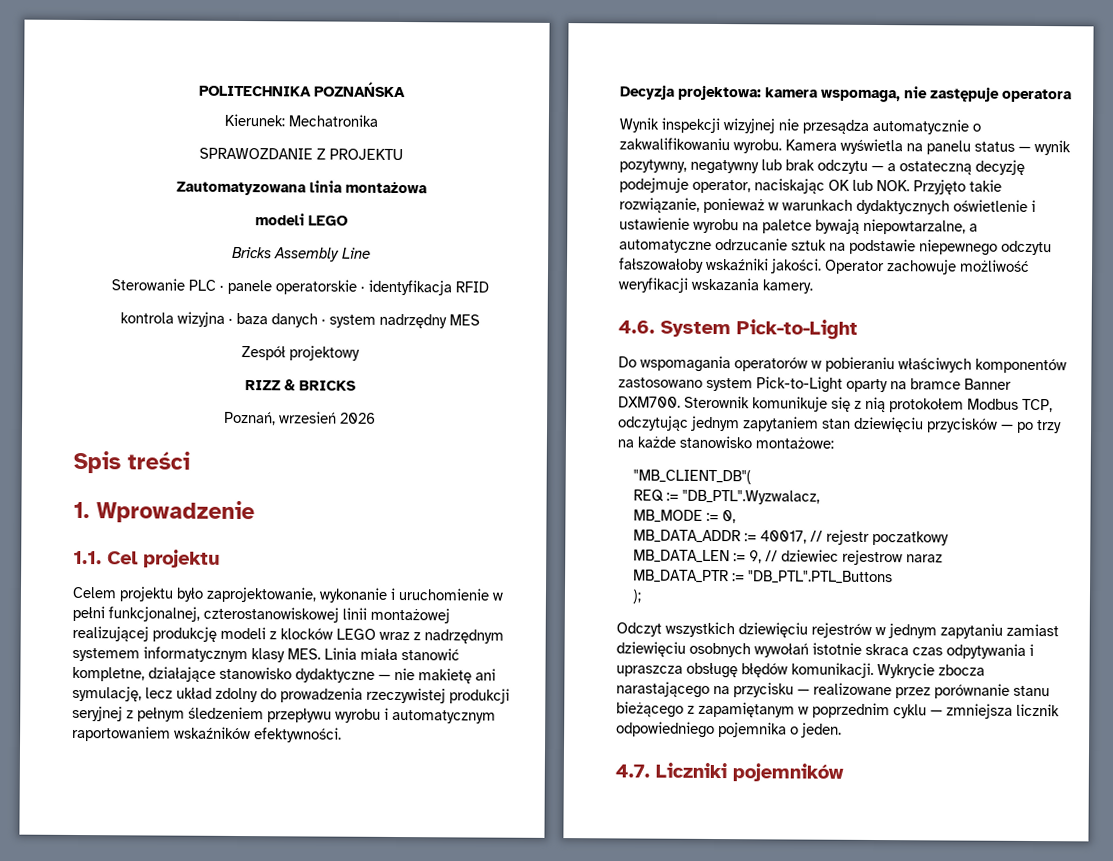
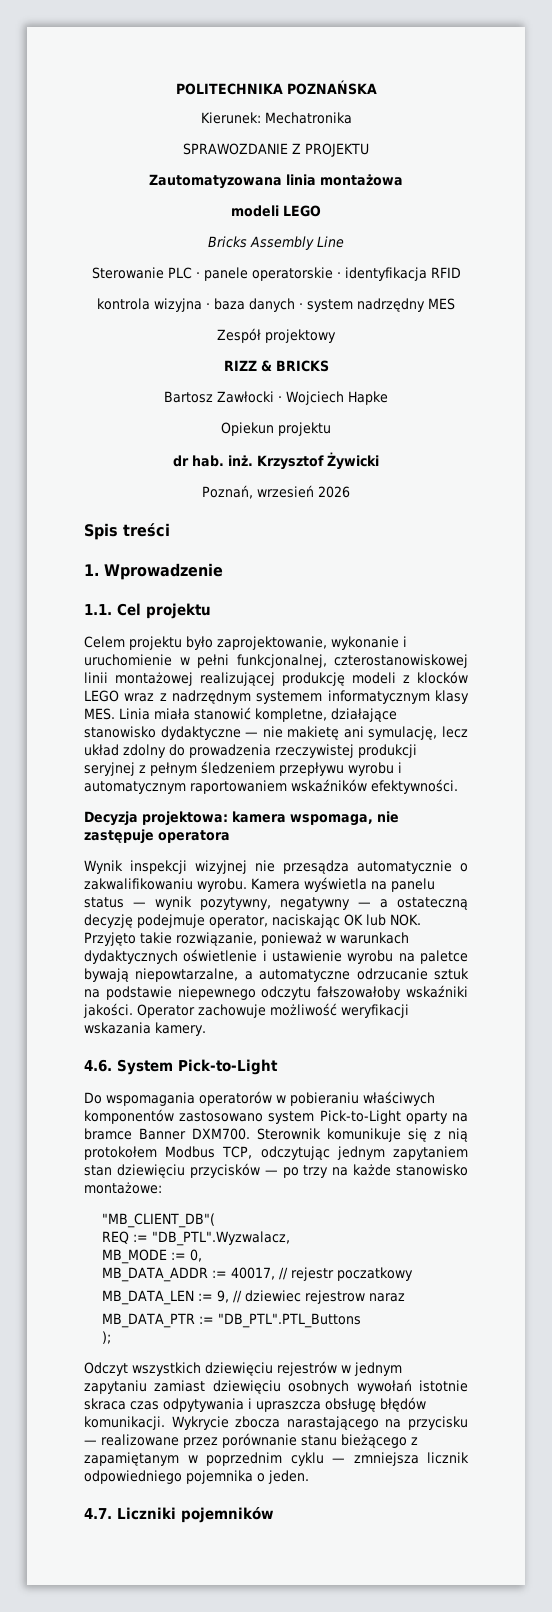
(356, 385) none -> [164,391,388,405] [221,422,331,436] [173,452,379,470] // Bartosz Zawłocki · Wojciech Hapke // Opiekun projektu // dr hab. inż. Krzysztof Żywicki
[761,159,868,174] lub brak odczytu -> (350, 903) none

